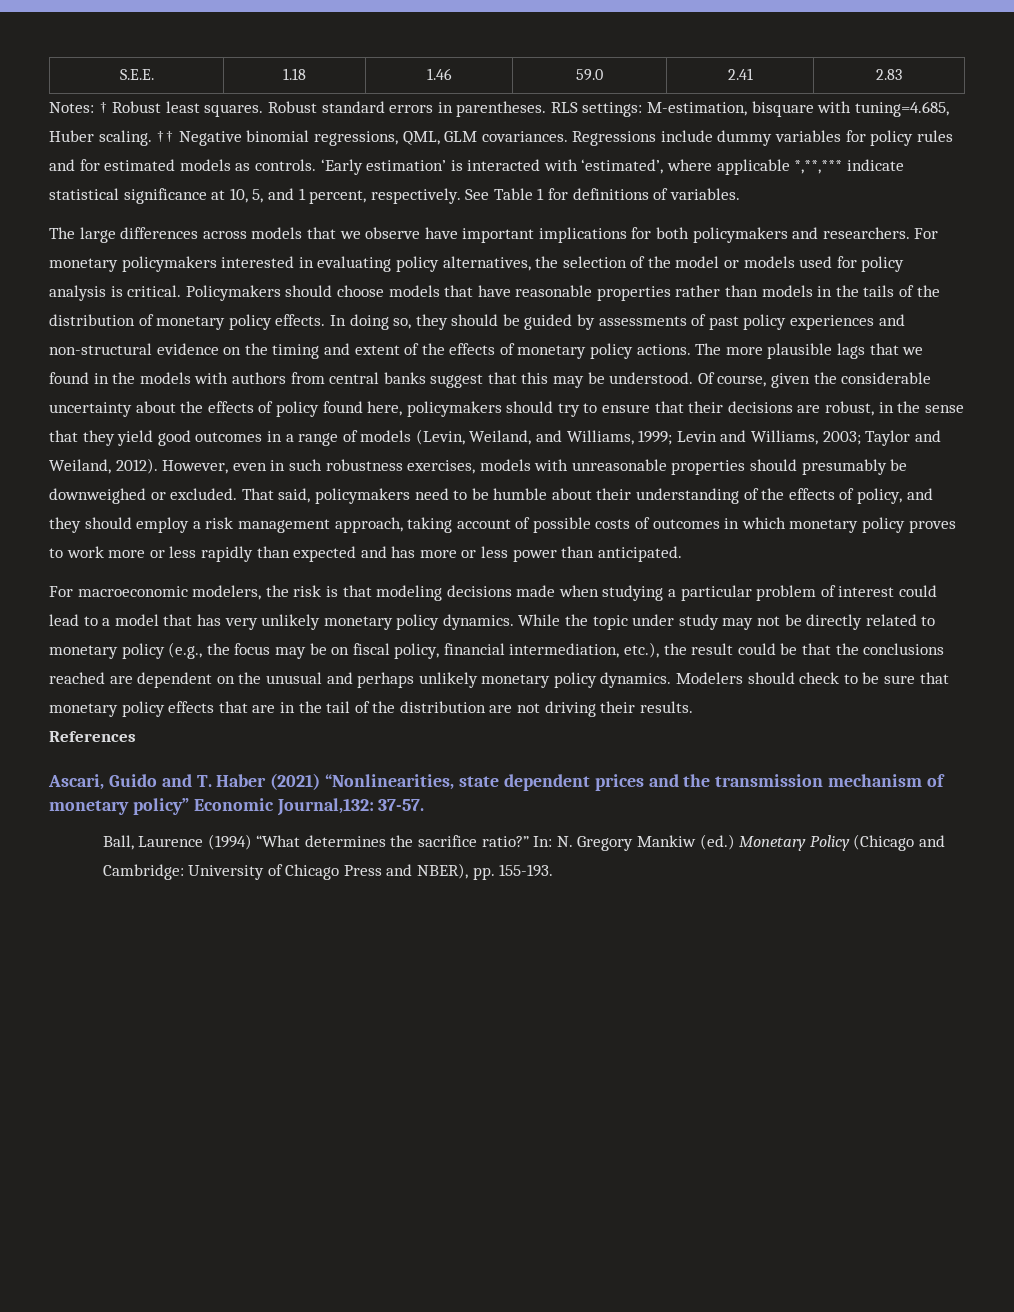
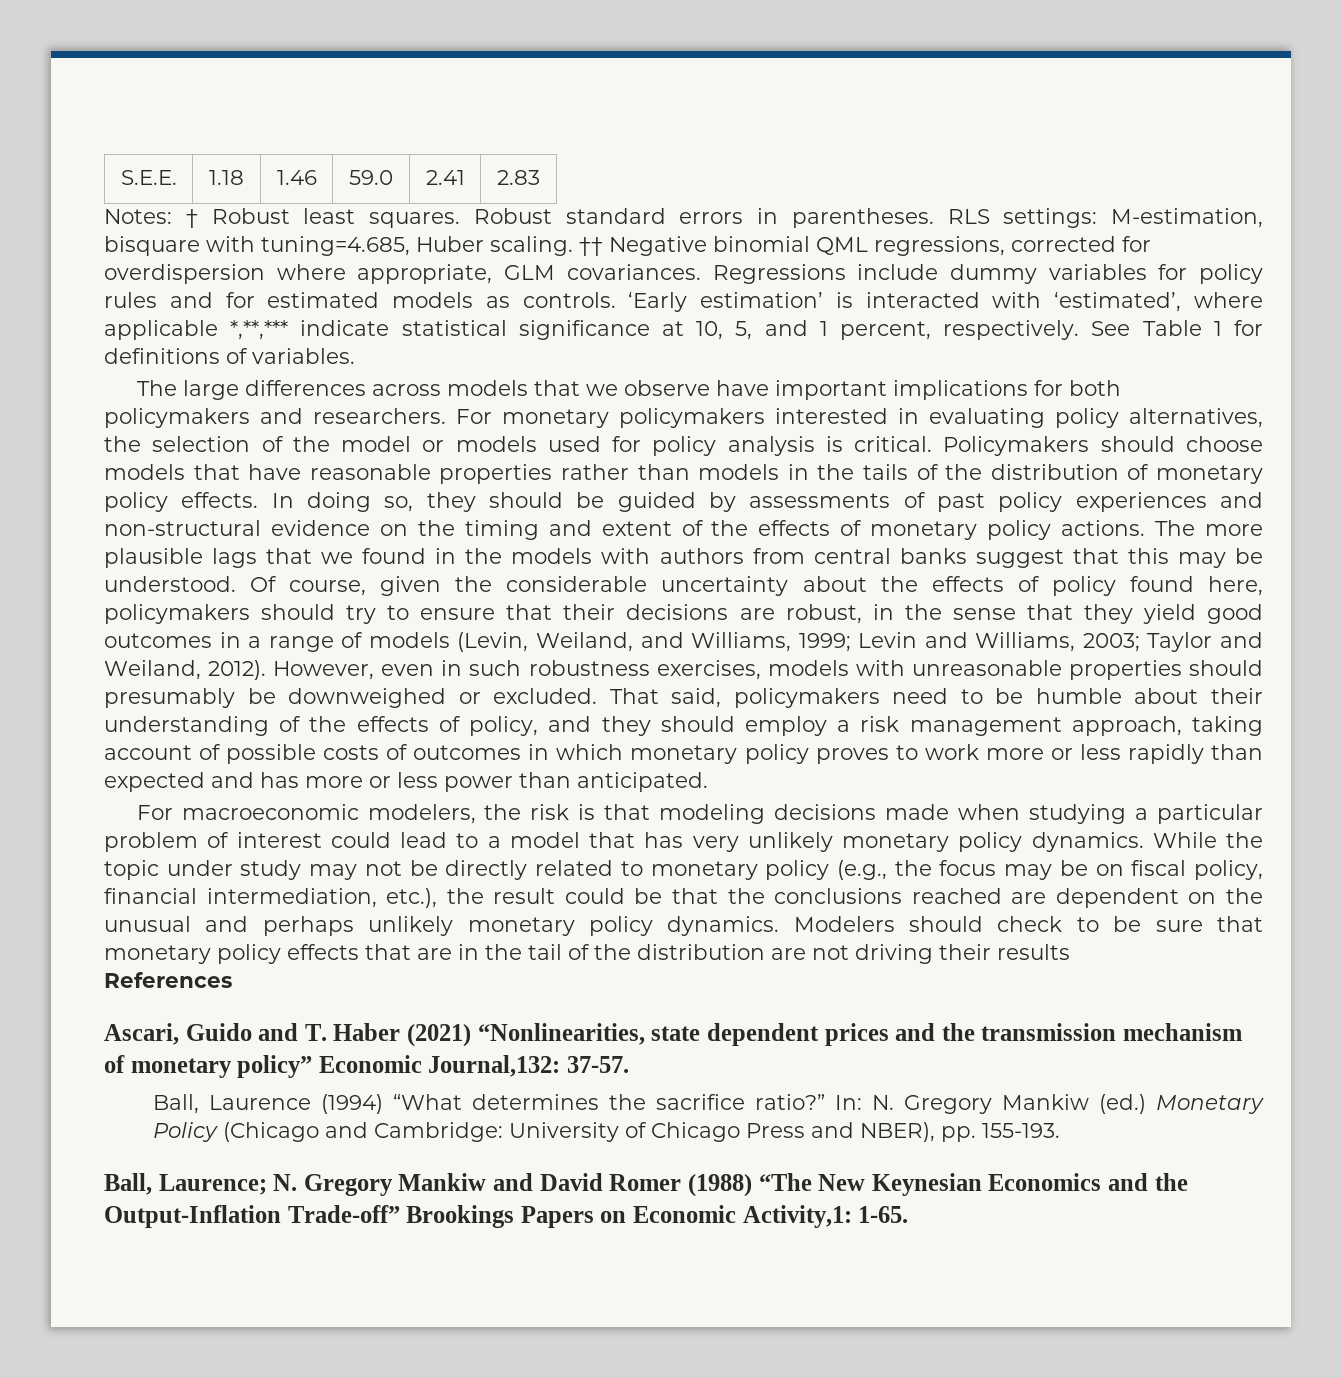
[313,131,440,146] regressions, QML, -> [816,236,1151,256] [104,264,493,284] QML regressions, corrected for overdispersion where appropriate,
[639,701,693,713] results. -> [997,944,1070,960] results
(554, 870) none -> [104,1173,1188,1197] [104,1205,909,1228] // Ball, Laurence; N. Gregory Mankiw and David Romer (1988) “The New Keynesian Economics and the Output-Inflation Trade-off” Brookings Papers on Economic Activity,1: 1-65.

